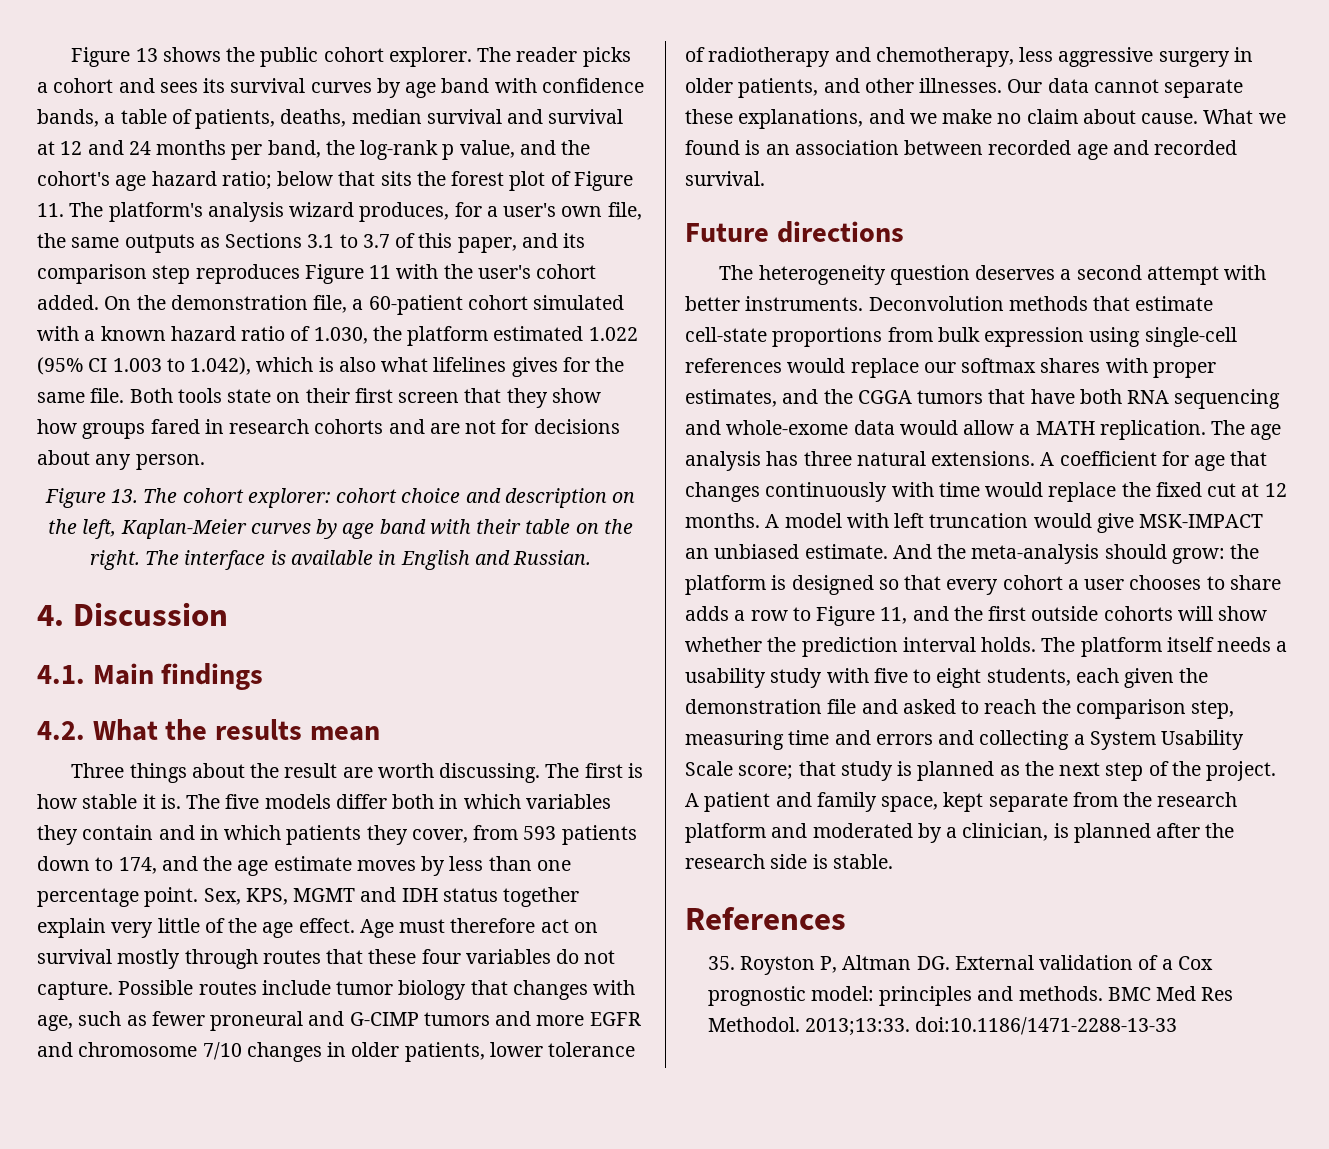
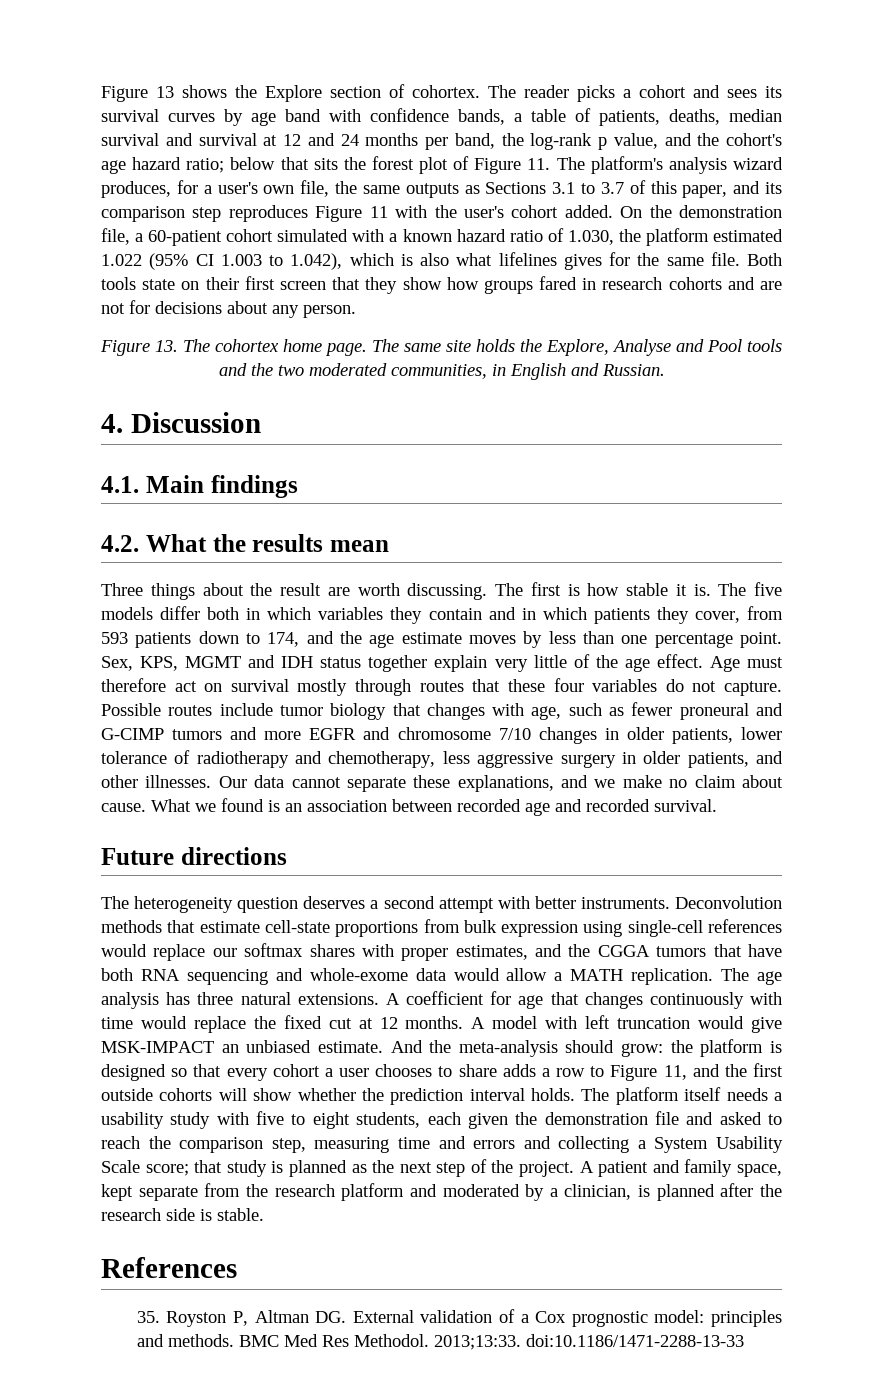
[260,47,472,67] public cohort explorer. -> [265,84,480,102] Explore section of cohortex.
[182,488,636,508] [48,519,633,539] [89,550,373,570] cohort explorer: cohort choice and description on the left, Kaplan-Meier curves by age band with their table on the right. The interface is available -> [215,339,782,356] [218,363,487,379] cohortex home page. The same site holds the Explore, Analyse and Pool tools and the two moderated communities,

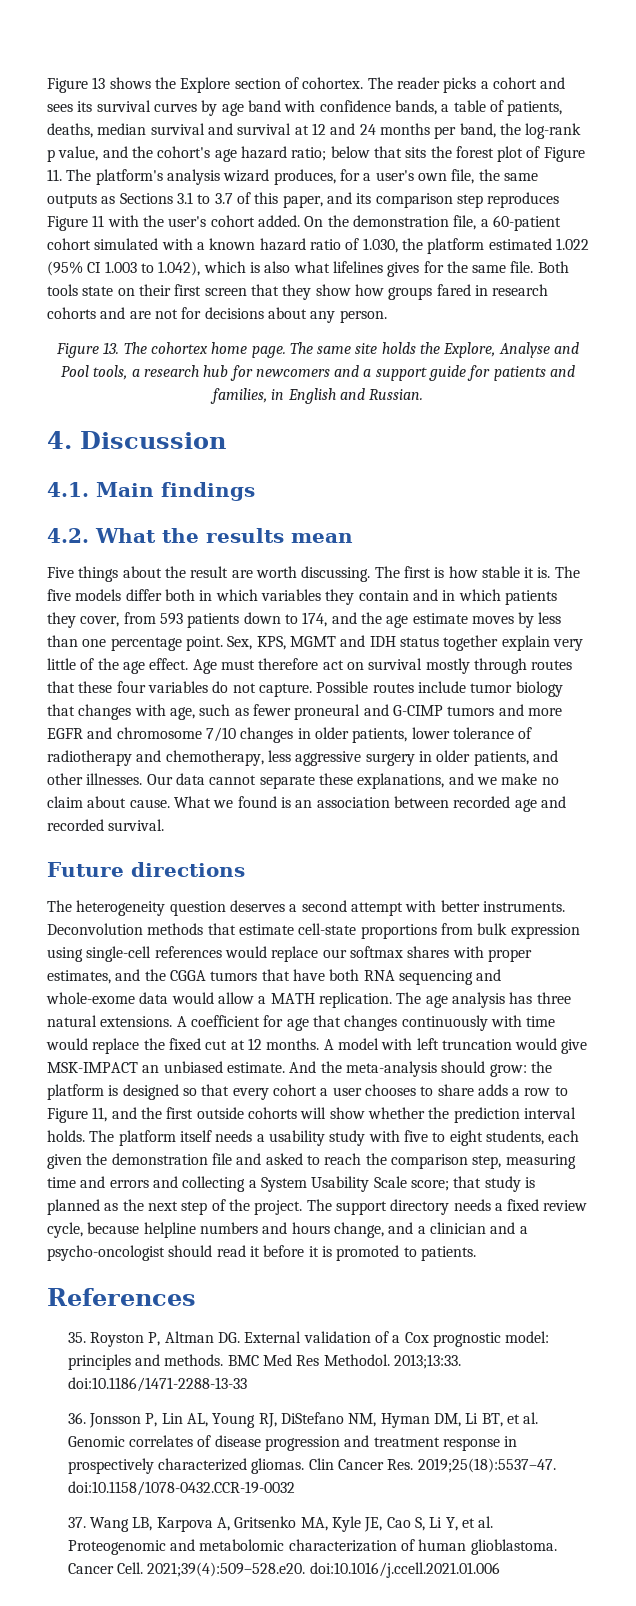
[747,339,782,352] [218,363,487,379] tools and the two moderated communities, -> [93,365,576,381] [209,388,267,404] tools, a research hub for newcomers and a support guide for patients and families,
[101,583,143,596] Three -> [47,567,74,578] Five
[579,1159,782,1177] [101,1183,782,1201] [101,1208,264,1221] A patient and family space, kept separate from the research platform and moderated by a clinician, is planned after the research side is stable. -> [306,1199,588,1215] [47,1222,528,1238] [47,1245,476,1261] The support directory needs a fixed review cycle, because helpline numbers and hours change, and a clinician and a psycho-oncologist should read it before it is promoted to patients.
(744, 1340) none -> [67,1412,539,1428] [67,1435,518,1451] [67,1458,556,1474] [67,1481,295,1496] [67,1516,494,1532] [67,1539,557,1555] [67,1562,500,1578] // 36. Jonsson P, Lin AL, Young RJ, DiStefano NM, Hyman DM, Li BT, et al. Genomic correlates of disease progression and treatment response in prospectively characterized gliomas. Clin Cancer Res. 2019;25(18):5537–47. doi:10.1158/1078-0432.CCR-19-0032 // 37. Wang LB, Karpova A, Gritsenko MA, Kyle JE, Cao S, Li Y, et al. Proteogenomic and metabolomic characterization of human glioblastoma. Cancer Cell. 2021;39(4):509–528.e20. doi:10.1016/j.ccell.2021.01.006

